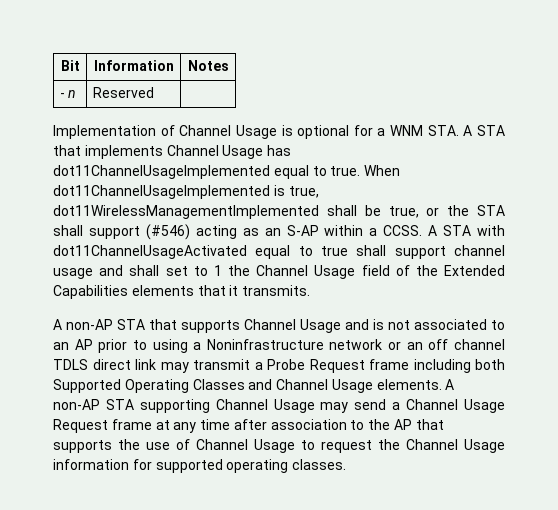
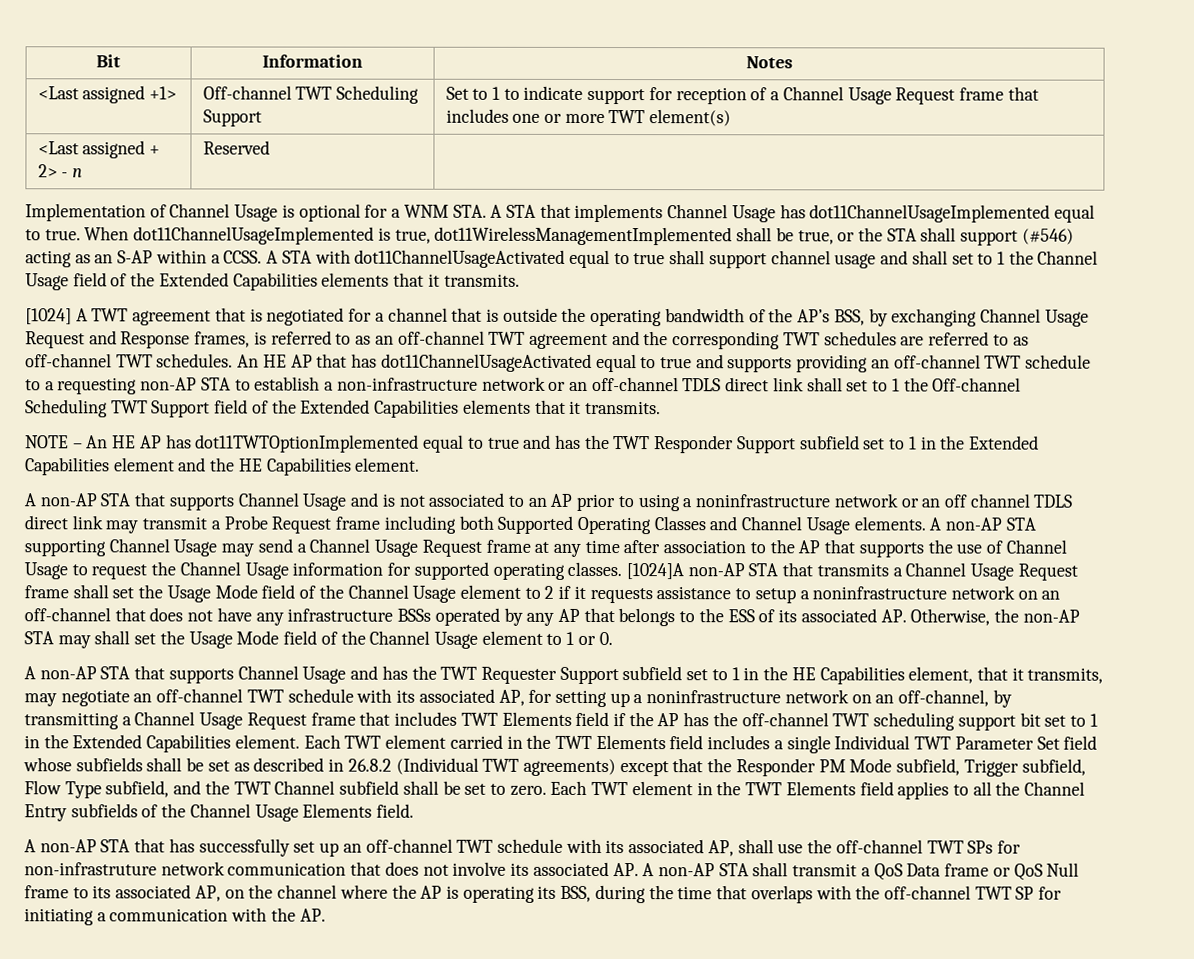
(229, 65) none -> [37,85,177,104] [202,85,419,104] [202,109,262,127] [445,85,1039,105] [445,108,732,127] [37,140,160,159] [37,164,58,178] <Last assigned +1> | Off-channel TWT Scheduling Support | Set to 1 to indicate support for reception of a Channel Usage Request frame that includes one or more TWT element(s) // <Last assigned + 2>
(311, 290) none -> [25,307,1089,327] [25,330,1029,350] [25,353,1092,373] [25,376,1022,395] [25,399,661,418] [25,434,1039,454] [25,457,421,476] // [1024] A TWT agreement that is negotiated for a channel that is outside the operating bandwidth of the AP’s BSS, by exchanging Channel Usage Request and Response frames, is referred to as an off-channel TWT agreement and the corresponding TWT schedules are referred to as off-channel TWT schedules. An HE AP that has dot11ChannelUsageActivated equal to true and supports providing an off-channel TWT schedule to a requesting non-AP STA to establish a non-infrastructure network or an off-channel TDLS direct link shall set to 1 the Off-channel Scheduling TWT Support field of the Extended Capabilities elements that it transmits. // NOTE – An HE AP has dot11TWTOptionImplemented equal to true and has the TWT Responder Support subfield set to 1 in the Extended Capabilities element and the HE Capabilities element.
[206,339,324,350] Noninfrastructure -> [695,494,831,508] noninfrastructure
(347, 464) none -> [625,562,1078,581] [24,584,1061,604] [24,607,1080,627] [24,630,613,649] [24,665,1104,685] [24,688,1012,708] [24,711,1098,731] [24,734,1098,754] [23,757,1086,777] [24,780,1086,800] [24,803,415,822] [24,838,1021,857] [24,861,1080,881] [24,884,1063,904] [24,907,326,926] [1024]A non-AP STA that transmits a Channel Usage Request frame shall set the Usage Mode field of the Channel Usage element to 2 if it requests assistance to setup a noninfrastructure network on an off-channel that does not have any infrastructure BSSs operated by any AP that belongs to the ESS of its associated AP. Otherwise, the non-AP STA may shall set the Usage Mode field of the Channel Usage element to 1 or 0. // A non-AP STA that supports Channel Usage and has the TWT Requester Support subfield set to 1 in the HE Capabilities element, that it transmits, may negotiate an off-channel TWT schedule with its associated AP, for setting up a noninfrastructure network on an off-channel, by transmitting a Channel Usage Request frame that includes TWT Elements field if the AP has the off-channel TWT scheduling support bit set to 1 in the Extended Capabilities element. Each TWT element carried in the TWT Elements field includes a single Individual TWT Parameter Set field whose subfields shall be set as described in 26.8.2 (Individual TWT agreements) except that the Responder PM Mode subfield, Trigger subfield, Flow Type subfield, and the TWT Channel subfield shall be set to zero. Each TWT element in the TWT Elements field applies to all the Channel Entry subfields of the Channel Usage Elements field. // A non-AP STA that has successfully set up an off-channel TWT schedule with its associated AP, shall use the off-channel TWT SPs for non-infrastruture network communication that does not involve its associated AP. A non-AP STA shall transmit a QoS Data frame or QoS Null frame to its associated AP, on the channel where the AP is operating its BSS, during the time that overlaps with the off-channel TWT SP for initiating a communication with the AP.

